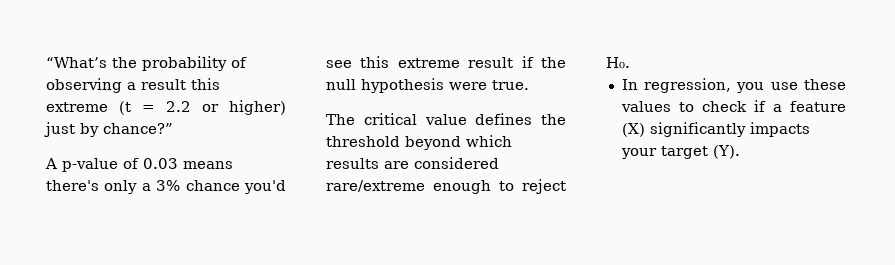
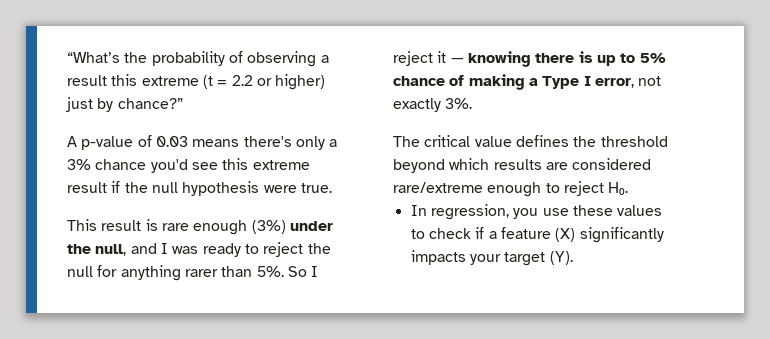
(529, 85) none -> [67,219,333,235] [67,242,331,257] [67,265,319,281] [393,51,666,67] [393,74,662,90] [393,98,473,112] // This result is rare enough (3%) under the null, and I was ready to reject the null for anything rarer than 5%. So I reject it — knowing there is up to 5% chance of making a Type I error, not exactly 3%.

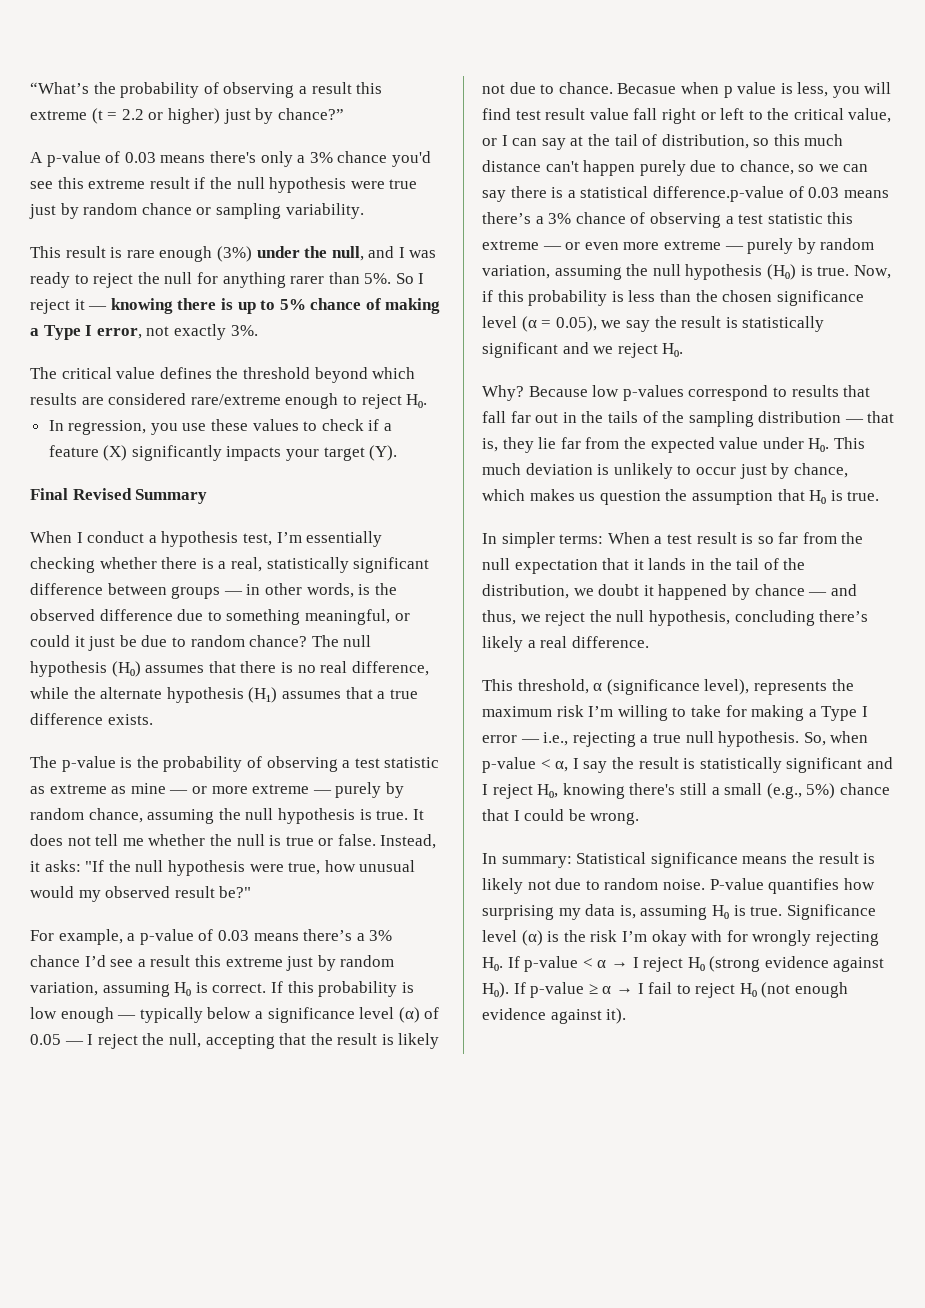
[300,183,332,193] true. -> [389,179,418,189] [29,203,364,219] true just by random chance or sampling variability.
(573, 258) none -> [30,488,208,504] [30,531,383,547] [30,557,430,573] [30,583,397,599] [30,609,410,625] [30,635,372,651] [30,661,429,677] [30,687,418,703] [30,713,153,725] [30,756,440,772] [30,782,404,798] [30,808,424,824] [30,834,437,849] [30,860,416,876] [30,886,252,902] [30,929,393,945] [30,955,395,971] [30,981,414,997] [30,1007,440,1023] [30,1033,440,1049] [482,82,892,98] [482,108,892,124] [482,134,844,150] [482,160,869,176] [482,186,889,202] [482,212,854,228] [482,238,875,254] [482,264,891,280] [482,290,864,306] [482,316,825,332] [482,342,684,358] [482,385,871,401] [482,411,895,427] [482,437,865,453] [482,463,848,479] [482,489,880,505] [482,532,864,548] [482,558,806,574] [482,584,857,600] [482,610,869,626] [482,636,649,652] [482,679,854,695] [482,705,868,721] [482,731,869,747] [482,757,893,773] [482,783,890,799] [482,809,640,825] [482,852,876,868] [482,878,875,894] [482,904,876,920] [482,930,879,946] [482,956,885,972] [482,982,849,998] [482,1008,627,1024] // Final Revised Summary // When I conduct a hypothesis test, I’m essentially checking whether there is a real, statistically significant difference between groups — in other words, is the observed difference due to something meaningful, or could it just be due to random chance? The null hypothesis (H₀) assumes that there is no real difference, while the alternate hypothesis (H₁) assumes that a true difference exists. // The p-value is the probability of observing a test statistic as extreme as mine — or more extreme — purely by random chance, assuming the null hypothesis is true. It does not tell me whether the null is true or false. Instead, it asks: "If the null hypothesis were true, how unusual would my observed result be?" // For example, a p-value of 0.03 means there’s a 3% chance I’d see a result this extreme just by random variation, assuming H₀ is correct. If this probability is low enough — typically below a significance level (α) of 0.05 — I reject the null, accepting that the result is likely not due to chance. Becasue when p value is less, you will find test result value fall right or left to the critical value, or I can say at the tail of distribution, so this much distance can't happen purely due to chance, so we can say there is a statistical difference.p-value of 0.03 means there’s a 3% chance of observing a test statistic this extreme — or even more extreme — purely by random variation, assuming the null hypothesis (H₀) is true. Now, if this probability is less than the chosen significance level (α = 0.05), we say the result is statistically significant and we reject H₀. // Why? Because low p-values correspond to results that fall far out in the tails of the sampling distribution — that is, they lie far from the expected value under H₀. This much deviation is unlikely to occur just by chance, which makes us question the assumption that H₀ is true. // In simpler terms: When a test result is so far from the null expectation that it lands in the tail of the distribution, we doubt it happened by chance — and thus, we reject the null hypothesis, concluding there’s likely a real difference. // This threshold, α (significance level), represents the maximum risk I’m willing to take for making a Type I error — i.e., rejecting a true null hypothesis. So, when p-value < α, I say the result is statistically significant and I reject H₀, knowing there's still a small (e.g., 5%) chance that I could be wrong. // In summary: Statistical significance means the result is likely not due to random noise. P-value quantifies how surprising my data is, assuming H₀ is true. Significance level (α) is the risk I’m okay with for wrongly rejecting H₀. If p-value < α → I reject H₀ (strong evidence against H₀). If p-value ≥ α → I fail to reject H₀ (not enough evidence against it).

